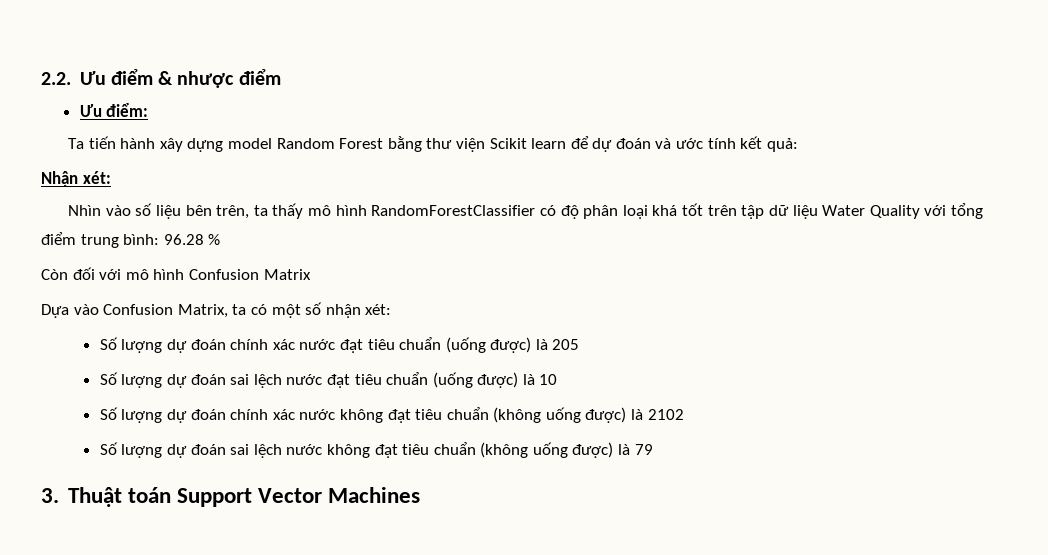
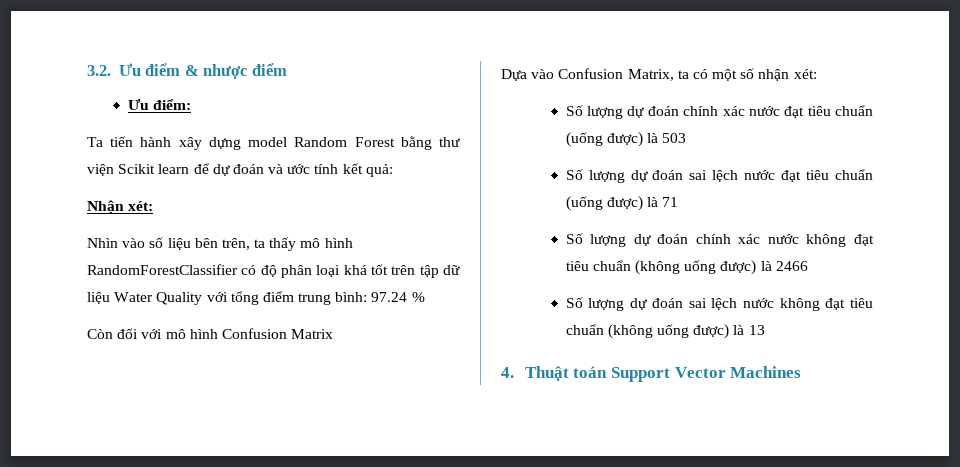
[41,72,71,85] 2.2. -> [87,65,111,76] 3.2.
[163,234,204,245] 96.28 -> [371,292,408,302] 97.24
[552,339,580,350] 205 -> [662,133,687,143] 503
[539,374,558,385] 10 -> [662,197,679,207] 71
[647,409,684,420] 2102 -> [775,261,808,271] 2466
[634,444,653,455] [41,488,59,503] 79 // 3. -> [748,325,765,335] [501,367,514,378] 13 // 4.

